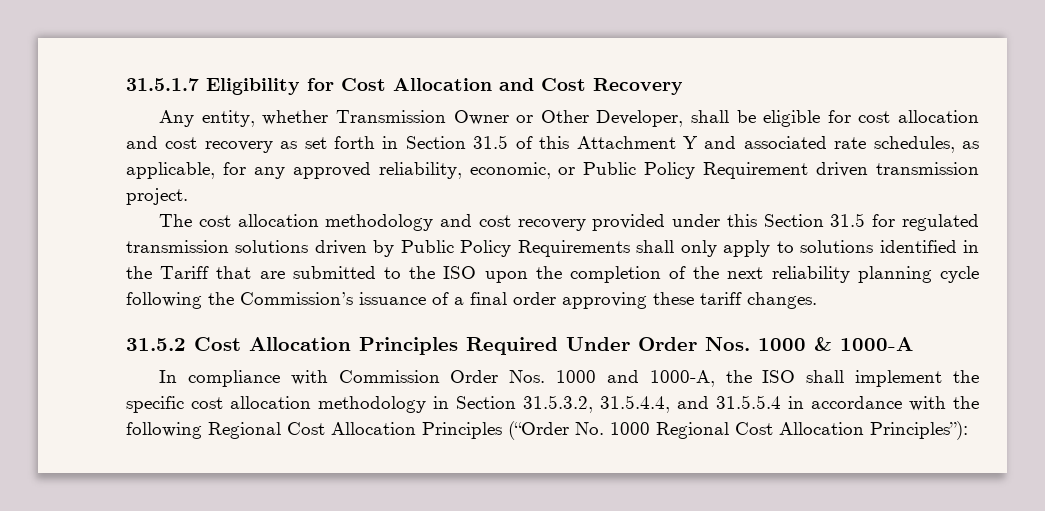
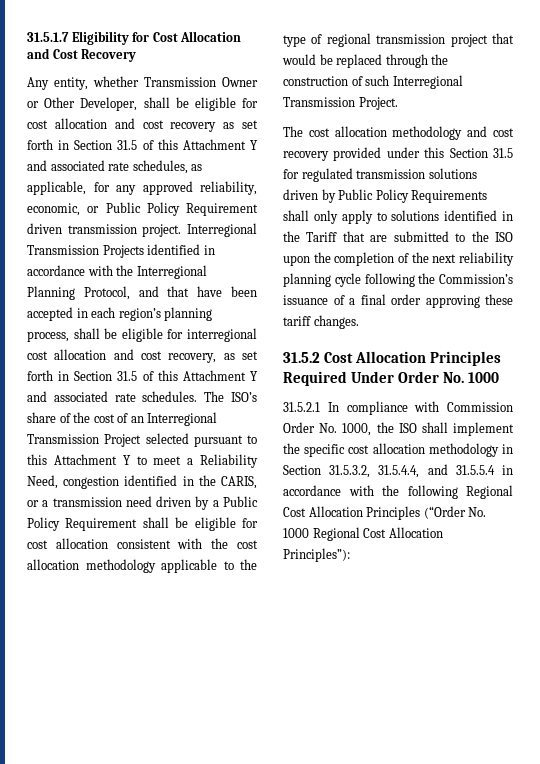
(188, 196) none -> [186,223,257,237] [27,244,215,258] [27,265,207,279] [27,286,257,300] [27,307,213,321] [27,328,257,342] [27,349,258,363] [27,370,258,381] [27,391,257,402] [27,412,218,426] [27,433,257,447] [27,454,258,468] [27,475,258,489] [27,496,258,510] [27,517,258,531] [27,538,258,549] [27,559,257,573] [283,33,514,47] [282,54,449,68] [283,75,463,89] [283,97,398,110] Interregional Transmission Projects identified in accordance with the Interregional Planning Protocol, and that have been accepted in each region’s planning process, shall be eligible for interregional cost allocation and cost recovery, as set forth in Section 31.5 of this Attachment Y and associated rate schedules. The ISO’s share of the cost of an Interregional Transmission Project selected pursuant to this Attachment Y to meet a Reliability Need, congestion identified in the CARIS, or a transmission need driven by a Public Policy Requirement shall be eligible for cost allocation consistent with the cost allocation methodology applicable to the type of regional transmission project that would be replaced through the construction of such Interregional Transmission Project.
[705,337,913,351] Nos. 1000 & 1000-A // -> [442,372,499,383] [283,402,320,412] No. 1000 // 31.5.2.1
[509,370,715,387] Nos. 1000 and 1000-A, -> [319,423,372,436] No. 1000,

